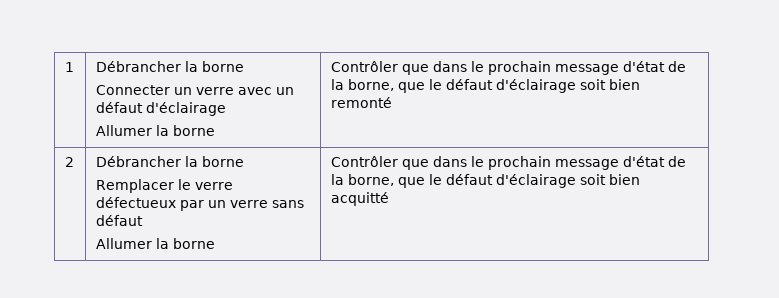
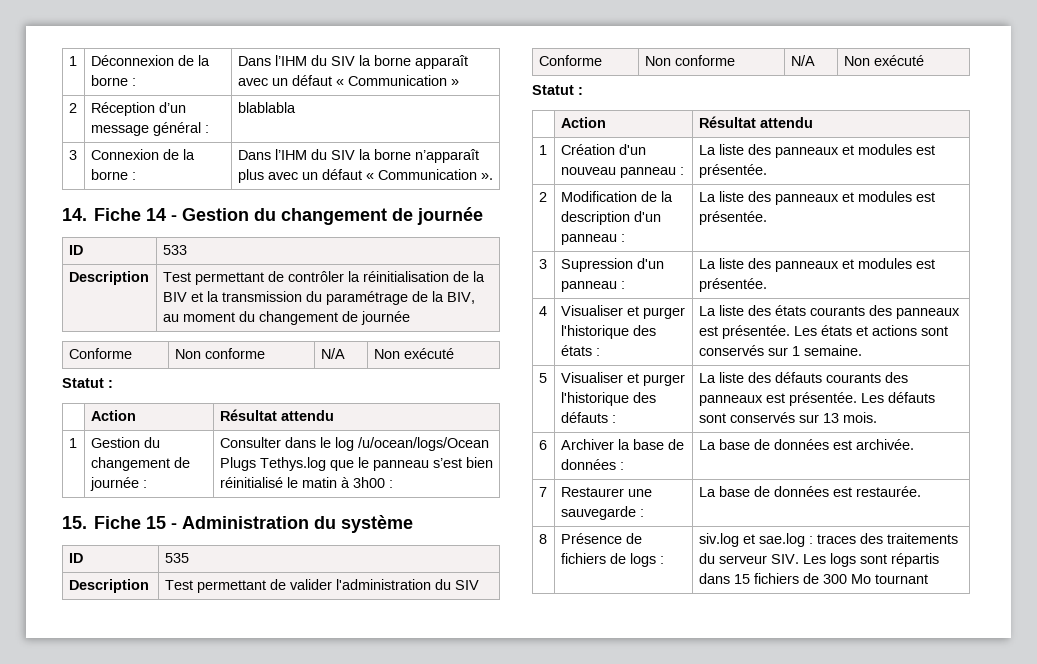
[64,62,74,72] [95,61,244,72] [95,85,294,95] [95,102,226,116] [95,125,215,136] [330,61,686,75] [330,79,640,93] [330,97,392,108] [64,157,74,167] [95,156,244,167] [95,179,233,193] [95,197,304,211] [95,215,143,226] [95,238,215,249] [330,156,686,170] [330,174,640,188] [330,192,389,206] 1 | Débrancher la borne // Connecter un verre avec un défaut d'éclairage // Allumer la borne | Contrôler que dans le prochain message d'état de la borne, que le défaut d'éclairage soit bien remonté // 2 | Débrancher la borne // Remplacer le verre défectueux par un verre sans défaut // Allumer la borne | Contrôler que dans le prochain message d'état de la borne, que le défaut d'éclairage soit bien acquitté -> [68,56,77,66] [90,55,210,66] [90,75,136,86] [237,55,468,69] [237,75,459,86] [68,103,77,113] [90,102,186,116] [90,122,209,136] [237,102,296,113] [68,150,77,160] [90,149,195,160] [90,169,136,180] [237,149,479,163] [237,169,493,183] [62,207,484,225] [68,245,83,255] [162,245,187,255] [68,271,149,285] [162,271,485,285] [162,291,475,305] [162,311,410,325] [68,348,132,359] [174,348,265,359] [320,348,345,359] [373,348,454,359] [62,378,113,388] [90,410,136,421] [219,409,334,421] [68,438,77,448] [90,437,160,448] [90,457,190,471] [89,477,147,491] [219,437,489,451] [219,457,493,471] [219,477,393,488] [62,515,414,533] [68,553,83,563] [164,553,189,563] [68,579,149,593] [164,579,479,593] [538,55,602,66] [644,55,735,66] [790,55,815,66] [843,55,924,66] [532,85,583,95] [560,117,606,128] [698,116,813,128] [538,145,547,155] [560,144,646,155] [560,167,684,178] [698,144,935,158] [698,164,767,178] [538,192,547,202] [560,191,673,202] [560,211,661,225] [560,234,625,245] [698,191,935,205] [698,211,767,225] [538,259,547,269] [560,258,664,272] [560,281,625,292] [698,258,935,272] [698,278,767,292] [538,306,547,316] [560,305,685,319] [560,325,656,339] [560,345,600,356] [698,305,960,319] [698,325,948,339] [698,345,862,356] [538,373,547,383] [560,372,685,386] [560,392,656,406] [560,412,616,423] [698,372,908,383] [698,392,935,406] [698,412,877,423] [538,440,547,450] [560,439,684,450] [560,459,624,470] [698,439,914,450] [538,487,547,497] [560,487,652,497] [560,506,644,520] [698,486,921,497] [538,534,547,544] [560,533,642,544] [560,553,664,567] [698,533,958,547] [698,553,939,567] [698,573,928,584] 1 | Déconnexion de la borne : | Dans l’IHM du SIV la borne apparaît avec un défaut « Communication » // 2 | Réception d’un message général : | blablabla // 3 | Connexion de la borne : | Dans l’IHM du SIV la borne n’apparaît plus avec un défaut « Communication ». // 14. Fiche 14 - Gestion du changement de journée // ID | 533 // Description | Test permettant de contrôler la réinitialisation de la BIV et la transmission du paramétrage de la BIV, au moment du changement de journée // Conforme | Non conforme | N/A | Non exécuté // Statut : // | Action | Résultat attendu // 1 | Gestion du changement de journée : | Consulter dans le log /u/ocean/logs/Ocean Plugs Tethys.log que le panneau s’est bien réinitialisé le matin à 3h00 : // 15. Fiche 15 - Administration du système // ID | 535 // Description | Test permettant de valider l'administration du SIV // Conforme | Non conforme | N/A | Non exécuté // Statut : // | Action | Résultat attendu // 1 | Création d'un nouveau panneau : | La liste des panneaux et modules est présentée. // 2 | Modification de la description d'un panneau : | La liste des panneaux et modules est présentée. // 3 | Supression d'un panneau : | La liste des panneaux et modules est présentée. // 4 | Visualiser et purger l'historique des états : | La liste des états courants des panneaux est présentée. Les états et actions sont conservés sur 1 semaine. // 5 | Visualiser et purger l'historique des défauts : | La liste des défauts courants des panneaux est présentée. Les défauts sont conservés sur 13 mois. // 6 | Archiver la base de données : | La base de données est archivée. // 7 | Restaurer une sauvegarde : | La base de données est restaurée. // 8 | Présence de fichiers de logs : | siv.log et sae.log : traces des traitements du serveur SIV. Les logs sont répartis dans 15 fichiers de 300 Mo tournant

